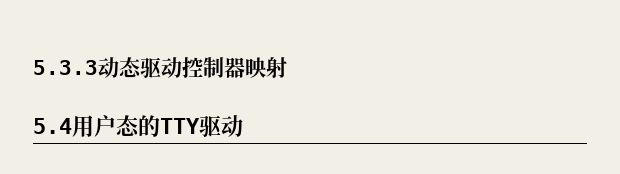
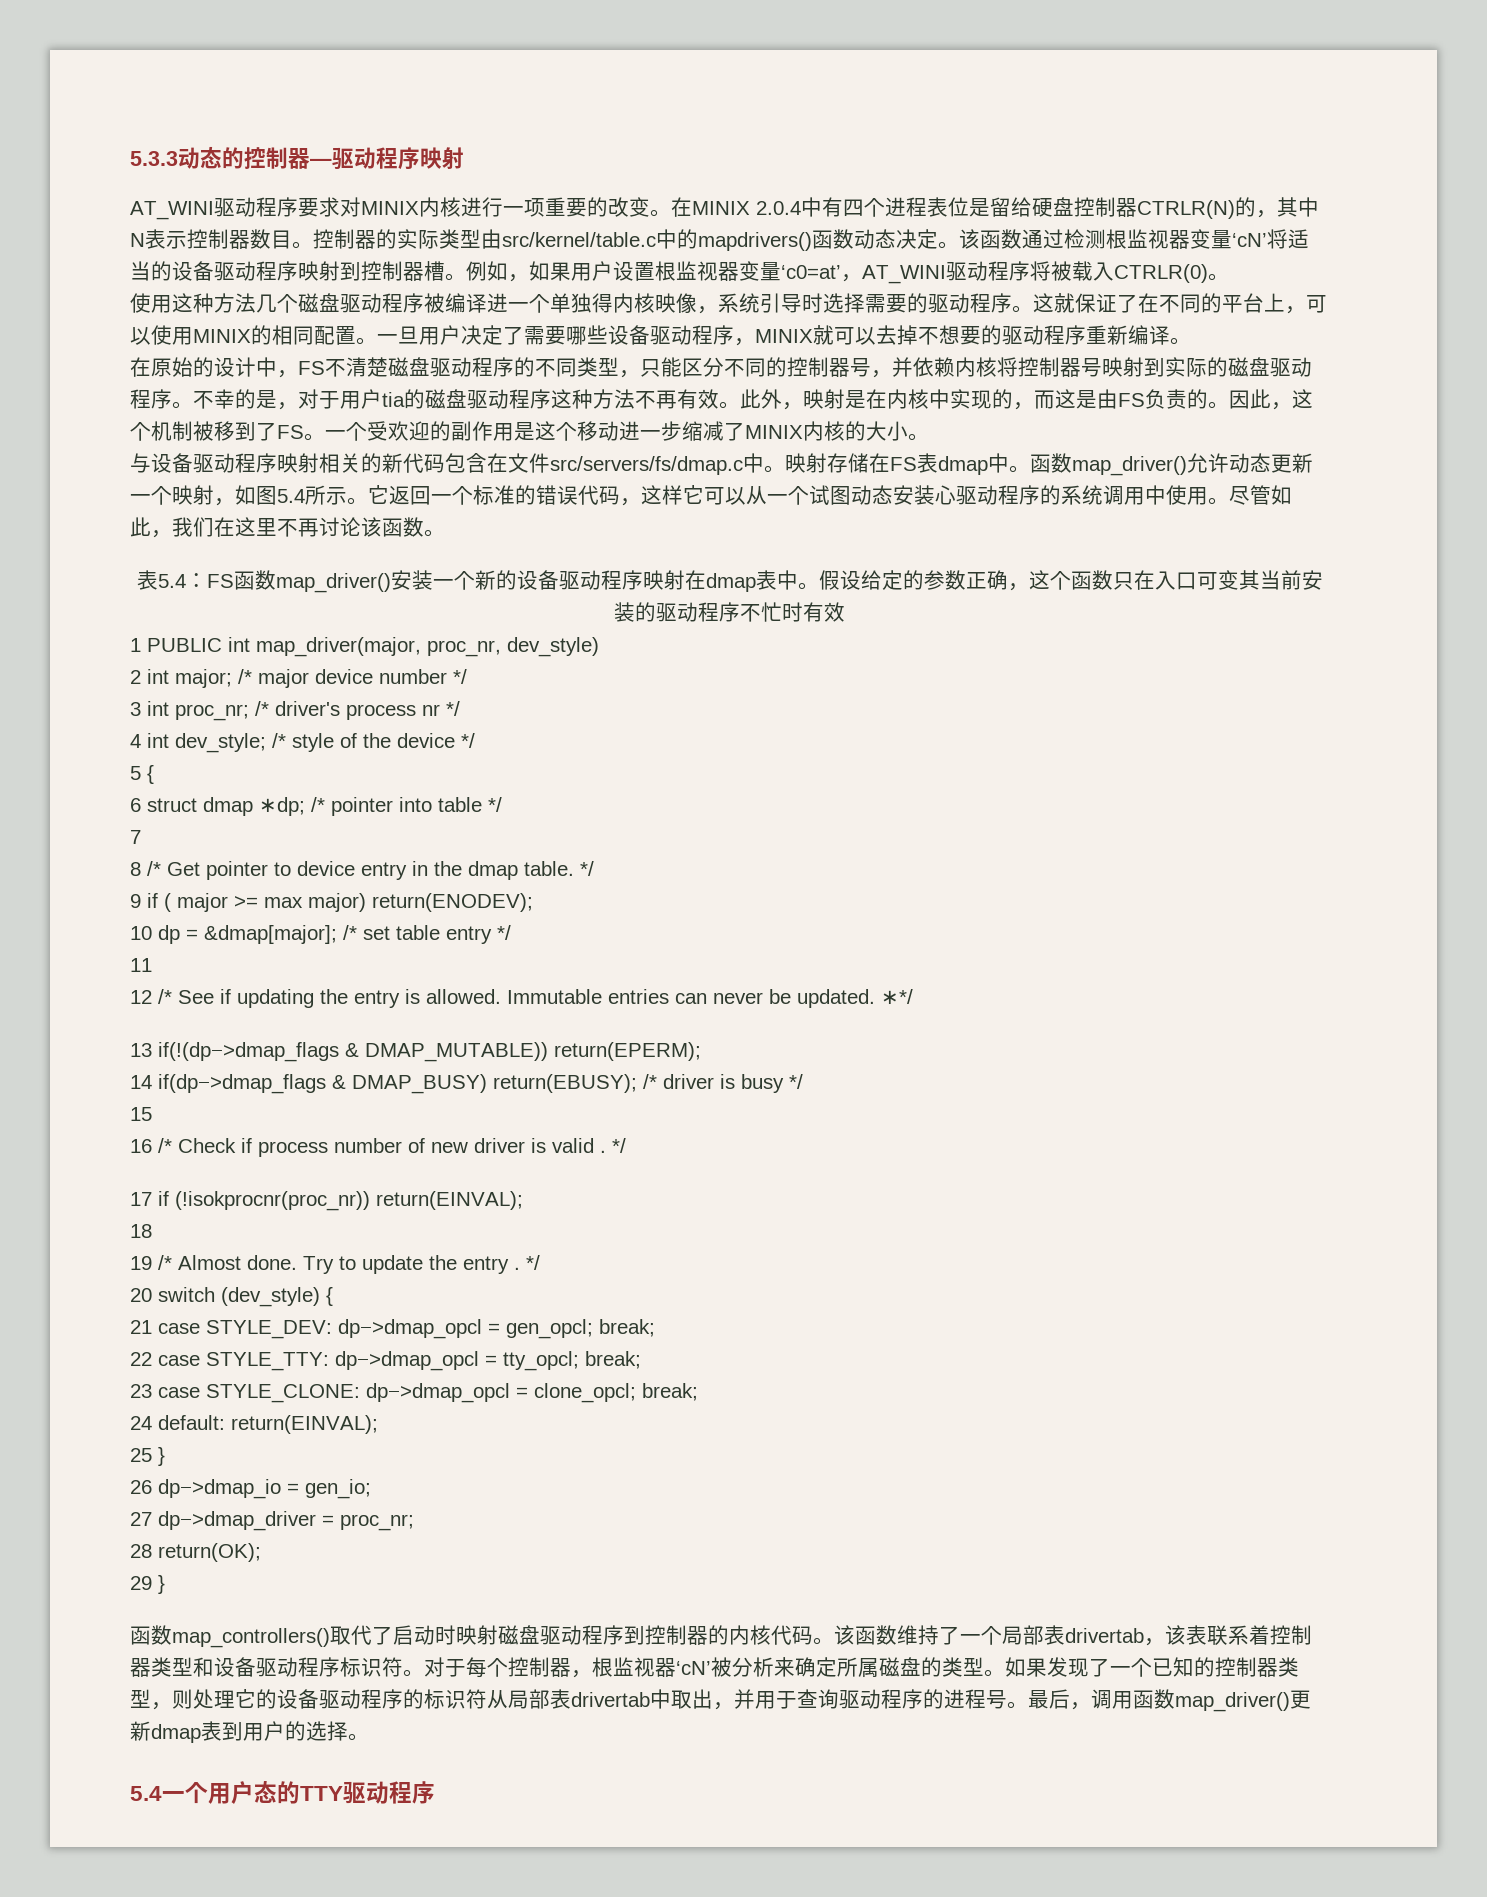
[140,57,287,78] [33,118,72,134] 驱动控制器映射 // 5.4 -> [222,147,464,170] [130,197,1319,220] [130,229,1309,251] [130,261,1229,284] [130,293,1327,314] [130,325,1191,346] [130,357,1312,378] [130,389,1313,410] [130,421,929,441] [130,453,1313,476] [130,485,1292,506] [130,517,445,538] [136,570,1323,593] [614,602,845,622] [130,637,599,657] [130,669,467,688] [130,701,460,721] [130,733,475,753] [130,765,154,784] [130,797,502,816] [130,830,141,844] [130,861,594,880] [130,893,533,912] [130,925,511,944] [130,958,152,972] [130,989,913,1008] [130,1042,701,1062] [130,1074,803,1094] [130,1107,152,1121] [130,1138,626,1157] [130,1191,523,1211] [130,1224,152,1238] [130,1255,540,1274] [130,1287,333,1307] [130,1319,655,1339] [130,1351,641,1371] [130,1383,698,1403] [130,1415,378,1434] [130,1447,165,1466] [130,1479,371,1499] [130,1511,414,1531] [130,1543,261,1562] [130,1575,165,1594] [130,1625,1312,1648] [130,1657,1299,1678] [130,1689,1311,1712] [130,1721,369,1743] [130,1782,208,1804] 的控制器—驱动程序映射 // AT_WINI驱动程序要求对MINIX内核进行一项重要的改变。在MINIX 2.0.4中有四个进程表位是留给硬盘控制器CTRLR(N)的，其中N表示控制器数目。控制器的实际类型由src/kernel/table.c中的mapdrivers()函数动态决定。该函数通过检测根监视器变量‘cN’将适当的设备驱动程序映射到控制器槽。例如，如果用户设置根监视器变量‘c0=at’，AT_WINI驱动程序将被载入CTRLR(0)。 // 使用这种方法几个磁盘驱动程序被编译进一个单独得内核映像，系统引导时选择需要的驱动程序。这就保证了在不同的平台上，可以使用MINIX的相同配置。一旦用户决定了需要哪些设备驱动程序，MINIX就可以去掉不想要的驱动程序重新编译。 // 在原始的设计中，FS不清楚磁盘驱动程序的不同类型，只能区分不同的控制器号，并依赖内核将控制器号映射到实际的磁盘驱动程序。不幸的是，对于用户tia的磁盘驱动程序这种方法不再有效。此外，映射是在内核中实现的，而这是由FS负责的。因此，这个机制被移到了FS。一个受欢迎的副作用是这个移动进一步缩减了MINIX内核的大小。 // 与设备驱动程序映射相关的新代码包含在文件src/servers/fs/dmap.c中。映射存储在FS表dmap中。函数map_driver()允许动态更新一个映射，如图5.4所示。它返回一个标准的错误代码，这样它可以从一个试图动态安装心驱动程序的系统调用中使用。尽管如此，我们在这里不再讨论该函数。 // 表5.4：FS函数map_driver()安装一个新的设备驱动程序映射在dmap表中。假设给定的参数正确，这个函数只在入口可变其当前安装的驱动程序不忙时有效 // 1 PUBLIC int map_driver(major, proc_nr, dev_style) // 2 int major; /* major device number */ // 3 int proc_nr; /* driver's process nr */ // 4 int dev_style; /* style of the device */ // 5 { // 6 struct dmap ∗dp; /* pointer into table */ // 7 // 8 /* Get pointer to device entry in the dmap table. */ // 9 if ( major >= max major) return(ENODEV); // 10 dp = &dmap[major]; /* set table entry */ // 11 // 12 /* See if updating the entry is allowed. Immutable entries can never be updated. ∗*/ // 13 if(!(dp−>dmap_flags & DMAP_MUTABLE)) return(EPERM); // 14 if(dp−>dmap_flags & DMAP_BUSY) return(EBUSY); /* driver is busy */ // 15 // 16 /* Check if process number of new driver is valid . */ // 17 if (!isokprocnr(proc_nr)) return(EINVAL); // 18 // 19 /* Almost done. Try to update the entry . */ // 20 switch (dev_style) { // 21 case STYLE_DEV: dp−>dmap_opcl = gen_opcl; break; // 22 case STYLE_TTY: dp−>dmap_opcl = tty_opcl; break; // 23 case STYLE_CLONE: dp−>dmap_opcl = clone_opcl; break; // 24 default: return(EINVAL); // 25 } // 26 dp−>dmap_io = gen_io; // 27 dp−>dmap_driver = proc_nr; // 28 return(OK); // 29 } // 函数map_controllers()取代了启动时映射磁盘驱动程序到控制器的内核代码。该函数维持了一个局部表drivertab，该表联系着控制器类型和设备驱动程序标识符。对于每个控制器，根监视器‘cN’被分析来确定所属磁盘的类型。如果发现了一个已知的控制器类型，则处理它的设备驱动程序的标识符从局部表drivertab中取出，并用于查询驱动程序的进程号。最后，调用函数map_driver()更新dmap表到用户的选择。 // 5.4一个
(243, 126) none -> [389,1781,435,1804] 程序

